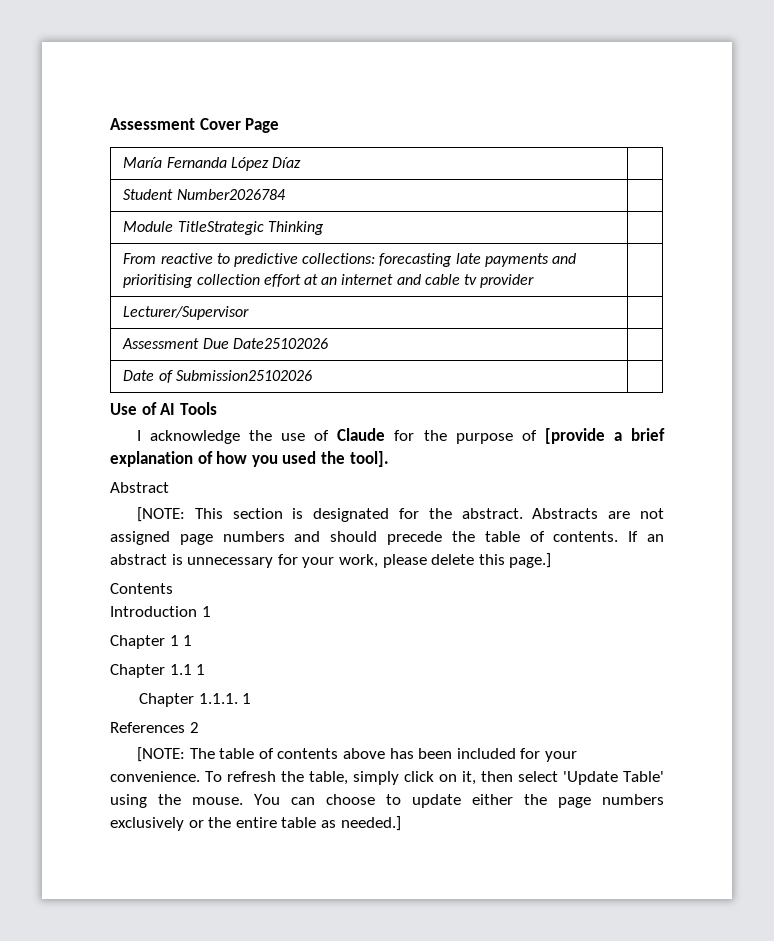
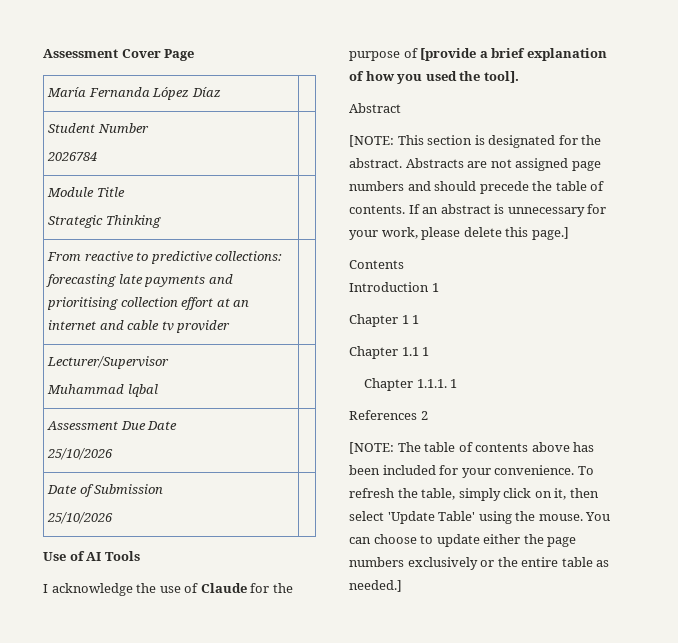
[176,189,286,200] Number2026784 -> [97,123,149,133] [47,152,98,161] Number // 2026784
[177,221,264,235] TitleStrategic -> [96,187,125,197] [48,215,104,228] Title // Strategic
(250, 313) none -> [47,384,158,397] // Muhammad lqbal
[232,338,328,349] Date25102026 -> [147,421,178,430] [47,448,114,460] Date // 25/10/2026
[175,370,312,381] Submission25102026 -> [94,484,164,494] [47,512,114,524] Submission // 25/10/2026

